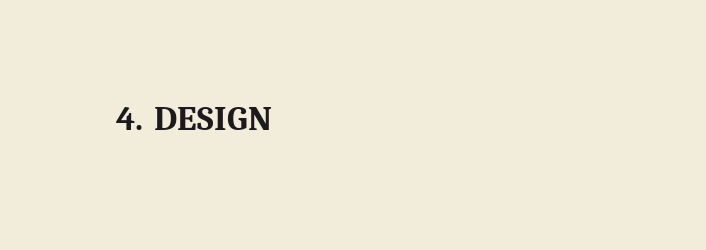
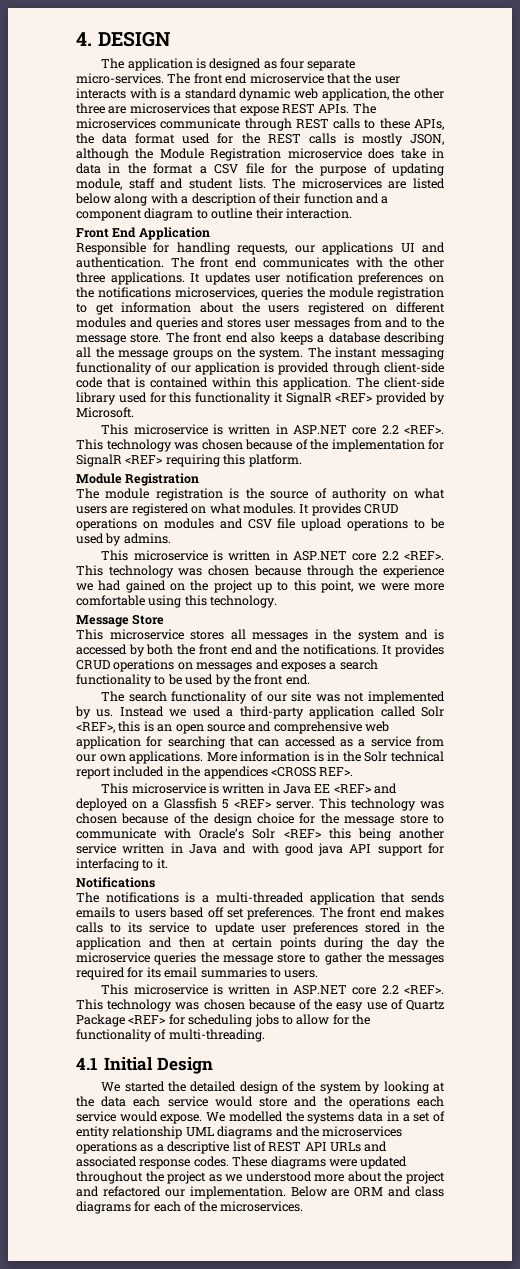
(272, 118) none -> [101,58,356,71] [76,73,400,84] [76,88,444,101] [76,103,376,116] [76,118,444,131] [76,133,445,146] [76,148,444,161] [76,163,444,176] [76,178,445,190] [75,193,389,206] [76,208,352,221] [76,227,210,240] [76,242,445,255] [76,257,445,268] [76,272,444,285] [76,287,444,300] [76,302,445,315] [76,317,445,330] [76,332,445,345] [76,347,444,360] [76,362,444,375] [76,377,444,390] [76,392,445,405] [76,407,134,418] [101,424,445,435] [76,439,444,452] [76,454,302,467] [76,473,200,486] [76,488,446,501] [76,503,398,516] [76,518,445,531] [76,533,171,546] [101,550,445,561] [76,565,444,578] [76,580,444,593] [76,595,278,608] [76,614,165,627] [76,629,444,642] [76,644,444,657] [76,659,378,672] [76,674,310,687] [101,691,446,704] [75,706,445,719] [76,721,389,734] [76,736,444,749] [76,751,444,764] [76,766,354,779] [101,783,398,794] [76,798,444,811] [76,813,444,826] [76,828,444,841] [76,843,445,856] [76,858,168,871] [76,877,155,888] [76,892,444,905] [76,907,444,920] [76,922,444,935] [76,937,444,950] [76,952,444,965] [76,967,319,980] [101,984,445,995] [76,999,444,1012] [76,1014,370,1027] [76,1029,265,1042] [76,1057,213,1074] [101,1081,445,1094] [76,1096,445,1109] [76,1111,446,1124] [76,1126,403,1139] [76,1141,388,1154] [76,1156,408,1169] [76,1171,445,1184] [76,1186,444,1199] [76,1201,303,1214] // The application is designed as four separate micro-services. The front end microservice that the user interacts with is a standard dynamic web application, the other three are microservices that expose REST APIs. The microservices communicate through REST calls to these APIs, the data format used for the REST calls is mostly JSON, although the Module Registration microservice does take in data in the format a CSV file for the purpose of updating module, staff and student lists. The microservices are listed below along with a description of their function and a component diagram to outline their interaction. // Front End Application // Responsible for handling requests, our applications UI and authentication. The front end communicates with the other three applications. It updates user notification preferences on the notifications microservices, queries the module registration to get information about the users registered on different modules and queries and stores user messages from and to the message store. The front end also keeps a database describing all the message groups on the system. The instant messaging functionality of our application is provided through client-side code that is contained within this application. The client-side library used for this functionality it SignalR <REF> provided by Microsoft. // This microservice is written in ASP.NET core 2.2 <REF>. This technology was chosen because of the implementation for SignalR <REF> requiring this platform. // Module Registration // The module registration is the source of authority on what users are registered on what modules. It provides CRUD operations on modules and CSV file upload operations to be used by admins. // This microservice is written in ASP.NET core 2.2 <REF>. This technology was chosen because through the experience we had gained on the project up to this point, we were more comfortable using this technology. // Message Store // This microservice stores all messages in the system and is accessed by both the front end and the notifications. It provides CRUD operations on messages and exposes a search functionality to be used by the front end. // The search functionality of our site was not implemented by us. Instead we used a third-party application called Solr <REF>, this is an open source and comprehensive web application for searching that can accessed as a service from our own applications. More information is in the Solr technical report included in the appendices <CROSS REF>. // This microservice is written in Java EE <REF> and deployed on a Glassfish 5 <REF> server. This technology was chosen because of the design choice for the message store to communicate with Oracle’s Solr <REF> this being another service written in Java and with good java API support for interfacing to it. // Notifications // The notifications is a multi-threaded application that sends emails to users based off set preferences. The front end makes calls to its service to update user preferences stored in the application and then at certain points during the day the microservice queries the message store to gather the messages required for its email summaries to users. // This microservice is written in ASP.NET core 2.2 <REF>. This technology was chosen because of the easy use of Quartz Package <REF> for scheduling jobs to allow for the functionality of multi-threading. // 4.1 Initial Design // We started the detailed design of the system by looking at the data each service would store and the operations each service would expose. We modelled the systems data in a set of entity relationship UML diagrams and the microservices operations as a descriptive list of REST API URLs and associated response codes. These diagrams were updated throughout the project as we understood more about the project and refactored our implementation. Below are ORM and class diagrams for each of the microservices.

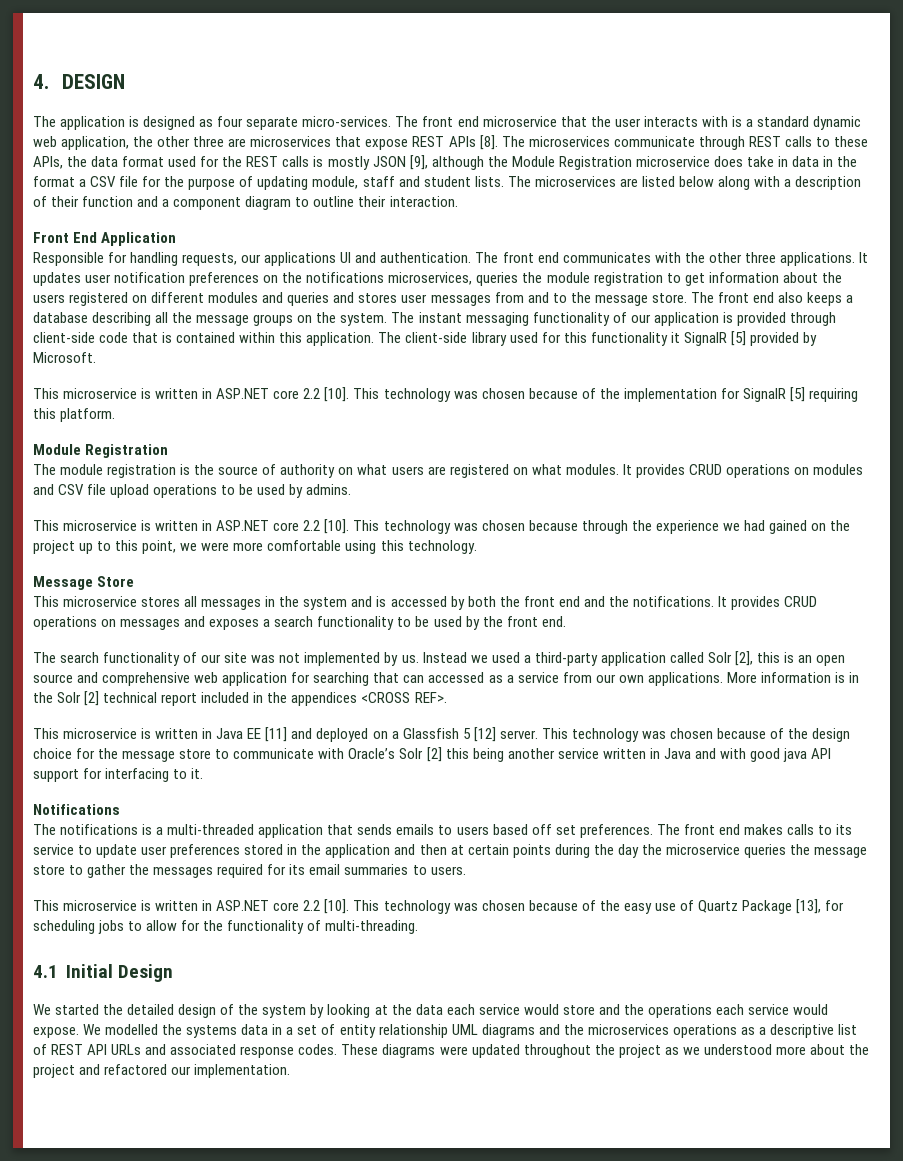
[318,104,350,114] APIs. -> [448,135,498,150] APIs [8].
[410,134,445,145] JSON, -> [372,155,428,170] JSON [9],
[335,393,373,402] <REF> -> [730,331,746,346] [5]
[404,425,445,434] <REF>. -> [324,387,350,402] [10].
[125,455,163,464] <REF> -> [789,387,805,402] [5]
[404,551,445,560] <REF>. -> [324,519,350,534] [10].
[76,722,115,733] <REF>, -> [734,651,753,666] [2],
(388, 756) none -> [84,691,100,706] [2]
[333,784,371,793] <REF> -> [265,727,288,742] [11]
[234,799,271,808] <REF> -> [473,727,496,742] [12]
[283,829,321,838] <REF> -> [426,747,442,762] [2]
[404,985,445,994] <REF>. -> [324,899,350,914] [10].
[128,1015,166,1024] <REF> -> [796,899,822,914] [13],
[290,1186,444,1197] [76,1201,303,1214] Below are ORM and class diagrams for each of the microservices. -> (291, 1071) none

